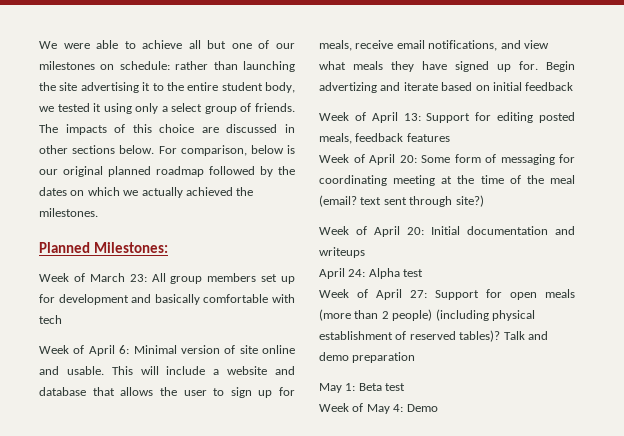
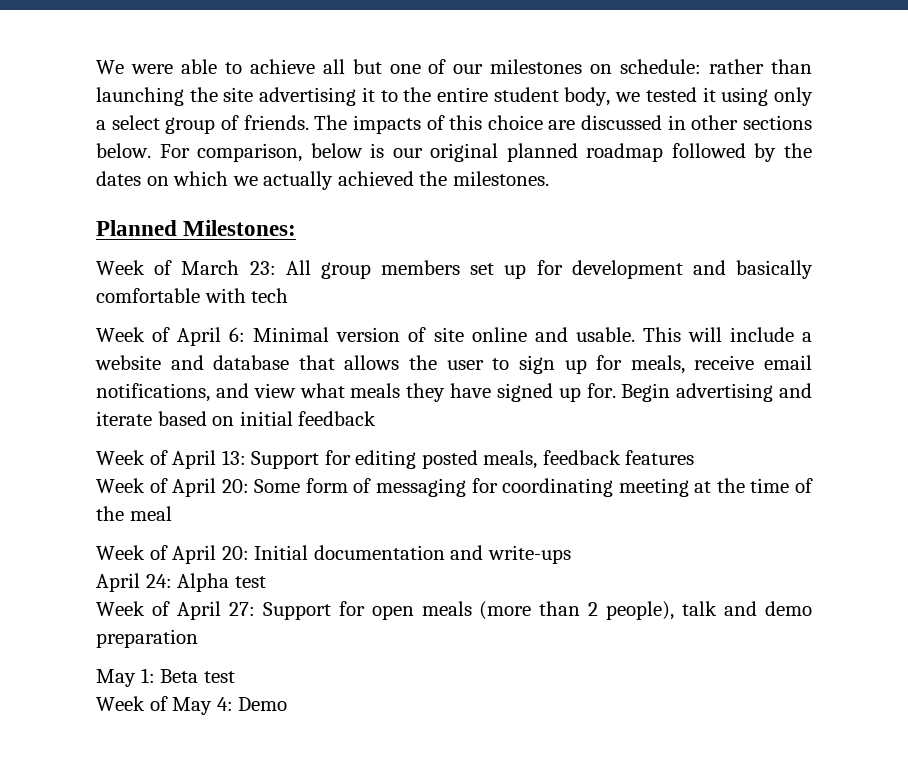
[319,82,377,93] advertizing -> [676,383,774,402] advertising
[319,195,484,207] (email? text sent through site?) -> (172, 513) none
[319,247,365,258] writeups -> [487,545,571,564] write-ups
[392,309,535,321] [319,330,525,342] people) (including physical establishment of reserved tables)? Talk -> [606,601,718,620] people), talk

